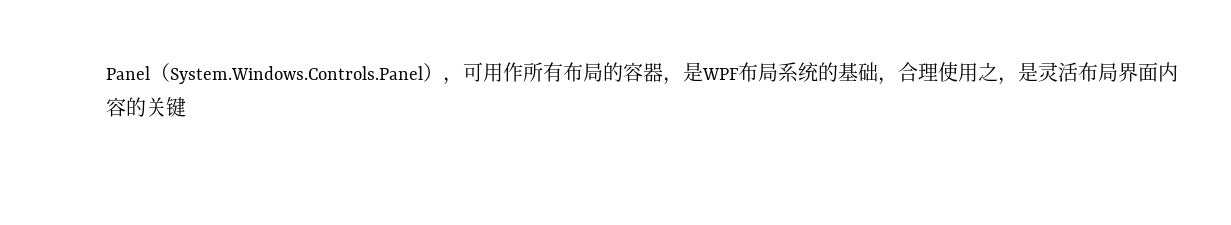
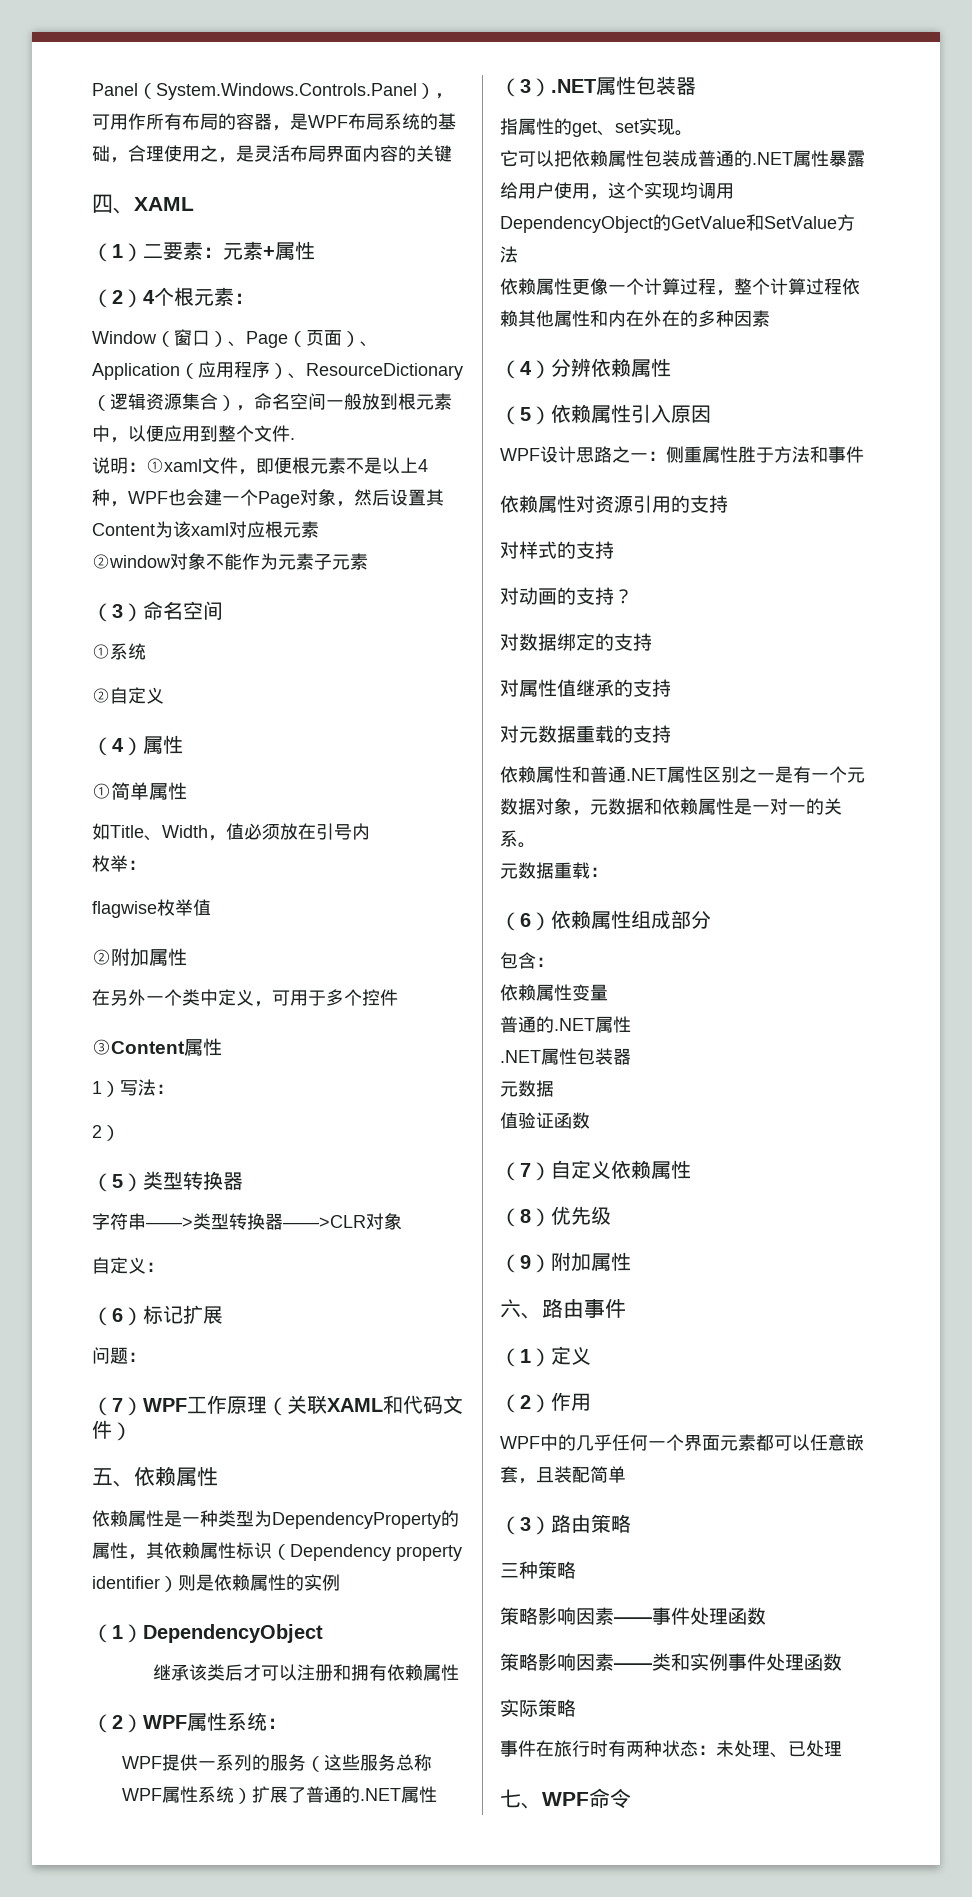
(186, 107) none -> [92,194,194,214] [92,241,315,262] [92,287,254,308] [92,329,378,348] [92,361,463,380] [92,393,452,411] [92,425,295,443] [92,457,428,475] [92,489,444,508] [92,521,319,538] [92,553,368,570] [92,601,223,622] [92,643,146,660] [92,687,164,704] [92,735,183,756] [92,782,187,800] [92,823,370,841] [92,855,146,872] [92,899,211,918] [92,948,187,966] [92,989,398,1007] [92,1038,222,1056] [92,1079,174,1097] [92,1125,120,1141] [92,1171,243,1192] [92,1213,402,1230] [92,1257,164,1274] [92,1305,223,1326] [92,1347,146,1364] [92,1395,463,1416] [92,1420,132,1441] [92,1467,218,1487] [92,1510,459,1529] [92,1542,462,1561] [92,1574,340,1592] [92,1624,323,1643] [152,1664,459,1681] [92,1712,287,1733] [122,1754,433,1772] [122,1786,438,1804] [500,76,696,97] [500,118,693,137] [500,150,865,167] [500,182,734,200] [500,214,855,233] [500,246,518,263] [500,278,860,296] [500,310,770,327] [500,358,671,379] [500,404,711,425] [500,446,864,463] [500,495,728,513] [500,541,614,559] [500,587,633,605] [500,633,652,651] [500,679,671,697] [500,725,671,743] [500,766,865,783] [500,798,842,816] [500,830,536,848] [500,862,608,879] [500,910,711,931] [500,952,554,969] [500,984,608,1001] [500,1016,631,1033] [500,1048,631,1065] [500,1080,554,1097] [500,1112,590,1129] [500,1160,691,1181] [500,1206,611,1227] [500,1252,631,1273] [500,1298,626,1319] [500,1346,591,1367] [500,1392,591,1413] [500,1434,864,1451] [500,1466,626,1484] [500,1514,631,1535] [500,1561,576,1579] [500,1607,766,1625] [500,1653,842,1671] [500,1699,576,1717] [500,1740,842,1758] [500,1788,631,1809] // 四、XAML // （1）二要素：元素+属性 // （2）4个根元素： // Window（窗口）、Page（页面）、Application（应用程序）、ResourceDictionary（逻辑资源集合），命名空间一般放到根元素中，以便应用到整个文件. // 说明：①xaml文件，即便根元素不是以上4种，WPF也会建一个Page对象，然后设置其Content为该xaml对应根元素 // ②window对象不能作为元素子元素 // （3）命名空间 // ①系统 // ②自定义 // （4）属性 // ①简单属性 // 如Title、Width，值必须放在引号内 // 枚举： // flagwise枚举值 // ②附加属性 // 在另外一个类中定义，可用于多个控件 // ③Content属性 // 1）写法： // 2） // （5）类型转换器 // 字符串——>类型转换器——>CLR对象 // 自定义： // （6）标记扩展 // 问题： // （7）WPF工作原理（关联XAML和代码文件） // 五、依赖属性 // 依赖属性是一种类型为DependencyProperty的属性，其依赖属性标识（Dependency property identifier）则是依赖属性的实例 // （1）DependencyObject // 继承该类后才可以注册和拥有依赖属性 // （2）WPF属性系统： // WPF提供一系列的服务（这些服务总称WPF属性系统）扩展了普通的.NET属性 // （3）.NET属性包装器 // 指属性的get、set实现。 // 它可以把依赖属性包装成普通的.NET属性暴露给用户使用，这个实现均调用DependencyObject的GetValue和SetValue方法 // 依赖属性更像一个计算过程，整个计算过程依赖其他属性和内在外在的多种因素 // （4）分辨依赖属性 // （5）依赖属性引入原因 // WPF设计思路之一：侧重属性胜于方法和事件 // 依赖属性对资源引用的支持 // 对样式的支持 // 对动画的支持？ // 对数据绑定的支持 // 对属性值继承的支持 // 对元数据重载的支持 // 依赖属性和普通.NET属性区别之一是有一个元数据对象，元数据和依赖属性是一对一的关系。 // 元数据重载： // （6）依赖属性组成部分 // 包含： // 依赖属性变量 // 普通的.NET属性 // .NET属性包装器 // 元数据 // 值验证函数 // （7）自定义依赖属性 // （8）优先级 // （9）附加属性 // 六、路由事件 // （1）定义 // （2）作用 // WPF中的几乎任何一个界面元素都可以任意嵌套，且装配简单 // （3）路由策略 // 三种策略 // 策略影响因素——事件处理函数 // 策略影响因素——类和实例事件处理函数 // 实际策略 // 事件在旅行时有两种状态：未处理、已处理 // 七、WPF命令

